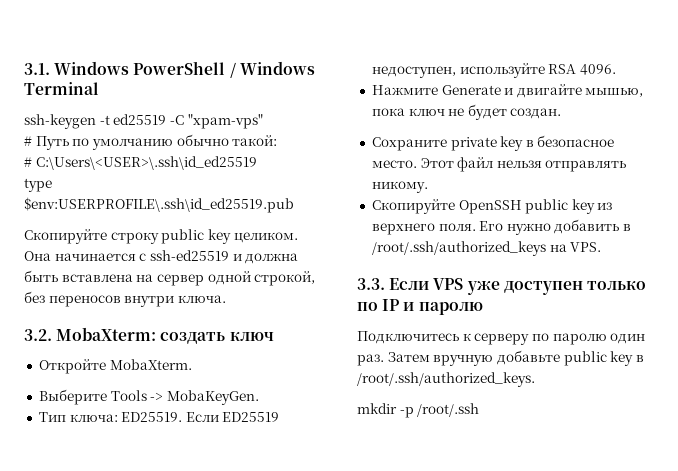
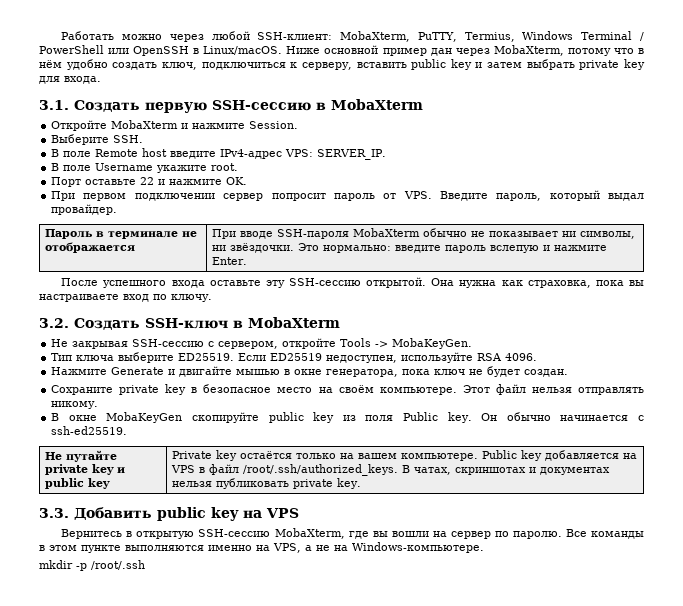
[24,61,315,78] [24,82,99,95] [24,114,263,129] [24,134,278,150] [24,156,257,170] [24,178,52,192] [24,197,294,213] [24,229,298,244] [24,250,299,264] [24,270,316,286] [24,291,226,307] [24,327,274,344] [38,359,192,374] [38,389,107,405] 3.1. Windows PowerShell / Windows Terminal // ssh-keygen -t ed25519 -C "xpam-vps" // # Путь по умолчанию обычно такой: // # C:\Users\<USER>\.ssh\id_ed25519 // type $env:USERPROFILE\.ssh\id_ed25519.pub // Скопируйте строку public key целиком. Она начинается с ssh-ed25519 и должна быть вставлена на сервер одной строкой, без переносов внутри ключа. // 3.2. MobaXterm: создать ключ // Откройте MobaXterm. // Выберите -> [61,31,644,42] [39,45,645,56] [39,59,645,70] [39,76,101,84] [39,99,423,113] [51,120,299,131] [51,134,144,145] [51,148,387,160] [51,163,239,173] [51,177,248,187] [51,190,645,201] [51,204,118,215] [45,229,198,239] [45,242,136,253] [212,228,636,239] [212,243,608,253] [212,257,248,265] [61,277,645,288] [39,294,212,302] [39,317,340,330] [51,338,337,349] Работать можно через любой SSH-клиент: MobaXterm, PuTTY, Termius, Windows Terminal / PowerShell или OpenSSH в Linux/macOS. Ниже основной пример дан через MobaXterm, потому что в нём удобно создать ключ, подключиться к серверу, вставить public key и затем выбрать private key для входа. // 3.1. Создать первую SSH-сессию в MobaXterm // Откройте MobaXterm и нажмите Session. // Выберите SSH. // В поле Remote host введите IPv4-адрес VPS: SERVER_IP. // В поле Username укажите root. // Порт оставьте 22 и нажмите OK. // При первом подключении сервер попросит пароль от VPS. Введите пароль, который выдал провайдер. // Пароль в терминале не отображается | При вводе SSH-пароля MobaXterm обычно не показывает ни символы, ни звёздочки. Это нормально: введите пароль вслепую и нажмите Enter. // После успешного входа оставьте эту SSH-сессию открытой. Она нужна как страховка, пока вы настраиваете вход по ключу. // 3.2. Создать SSH-ключ в MobaXterm // Не закрывая SSH-сессию с сервером, откройте
[69,414,118,422] ключа: -> [76,352,175,363] ключа выберите
[585,88,644,97] мышью, -> [236,369,399,377] мышью в окне генератора,
[371,160,417,168] место. -> [277,385,457,395] место на своём компьютере.
[371,199,613,214] [371,219,632,235] [371,241,602,256] [357,278,646,295] [357,299,483,315] [357,331,646,345] [357,350,644,366] [357,372,535,387] Скопируйте OpenSSH public key из верхнего поля. Его нужно добавить в /root/.ssh/authorized_keys на VPS. // 3.3. Если VPS уже доступен только по IP и паролю // Подключитесь к серверу по паролю один раз. Затем вручную добавьте public key в /root/.ssh/authorized_keys. -> [51,412,644,423] [51,426,128,435] [45,450,118,462] [45,464,126,475] [45,478,111,489] [172,450,638,461] [171,464,611,476] [172,478,362,489] [39,507,299,521] [61,528,645,539] [39,542,484,553] В окне MobaKeyGen скопируйте public key из поля Public key. Он обычно начинается с ssh-ed25519. // Не путайте private key и public key | Private key остаётся только на вашем компьютере. Public key добавляется на VPS в файл /root/.ssh/authorized_keys. В чатах, скриншотах и документах нельзя публиковать private key. // 3.3. Добавить public key на VPS // Вернитесь в открытую SSH-сессию MobaXterm, где вы вошли на сервер по паролю. Все команды в этом пункте выполняются именно на VPS, а не на Windows-компьютере.

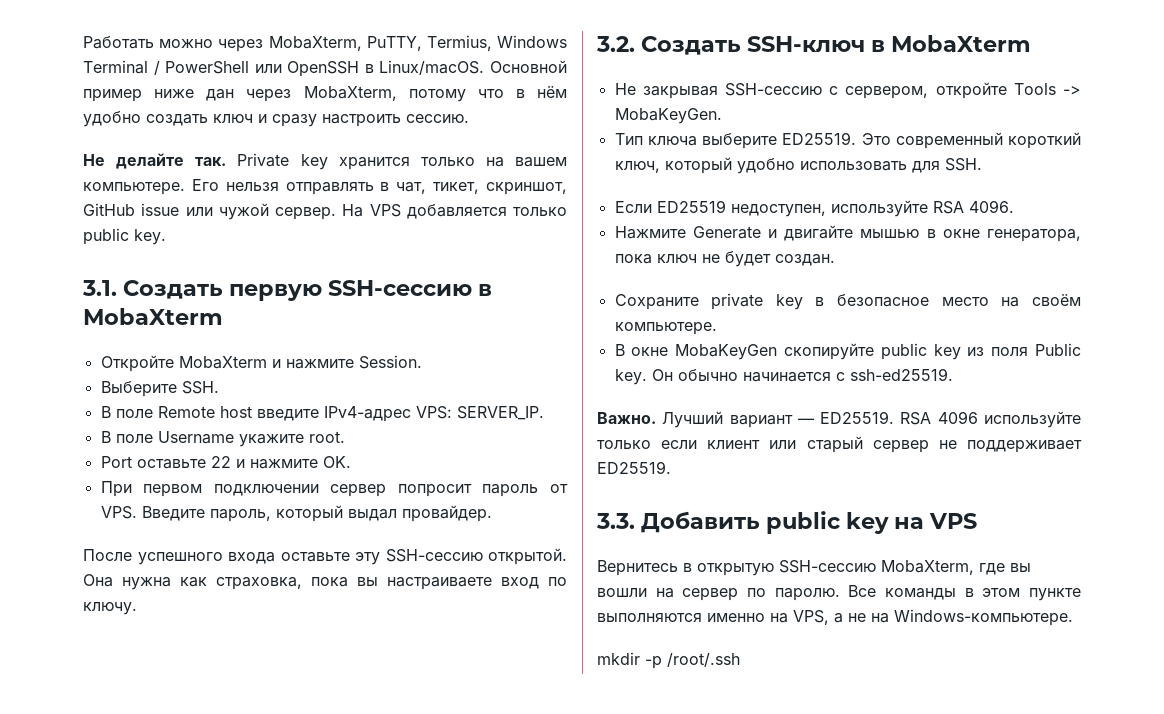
[211,31,333,40] любой SSH-клиент: -> (264, 45) none
[286,45,427,56] Ниже основной пример -> [490,60,567,73] [83,89,195,102] Основной пример ниже
[161,59,645,70] [39,76,101,84] ключ, подключиться к серверу, вставить public key и затем выбрать private key для входа. -> [213,114,469,127] [83,153,567,170] [83,179,567,195] [83,203,567,220] [83,228,166,245] ключ и сразу настроить сессию. // Не делайте так. Private key хранится только на вашем компьютере. Его нельзя отправлять в чат, тикет, скриншот, GitHub issue или чужой сервер. На VPS добавляется только public key.
[51,177,82,187] Порт -> [100,456,132,468] Port
[45,229,198,239] [45,242,136,253] [212,228,636,239] [212,243,608,253] [212,257,248,265] // Пароль в терминале не отображается | При вводе SSH-пароля MobaXterm обычно не показывает ни символы, ни звёздочки. Это нормально: введите пароль вслепую и нажмите Enter. -> (492, 513) none
(235, 357) none -> [861,132,1081,149] [614,157,982,174] Это современный короткий ключ, который удобно использовать для SSH. //
[462,384,644,395] [51,401,99,409] Этот файл нельзя отправлять никому. -> (717, 328) none
[45,450,118,462] [45,464,126,475] [45,478,111,489] [172,450,638,461] [171,464,611,476] [172,478,362,489] // Не путайте private key и public key | Private key остаётся только на вашем компьютере. Public key добавляется на VPS в файл /root/.ssh/authorized_keys. В чатах, скриншотах и документах нельзя публиковать private key. -> [597,411,1081,428] [597,436,1082,453] [597,461,671,474] // Важно. Лучший вариант — ED25519. RSA 4096 используйте только если клиент или старый сервер не поддерживает ED25519.

